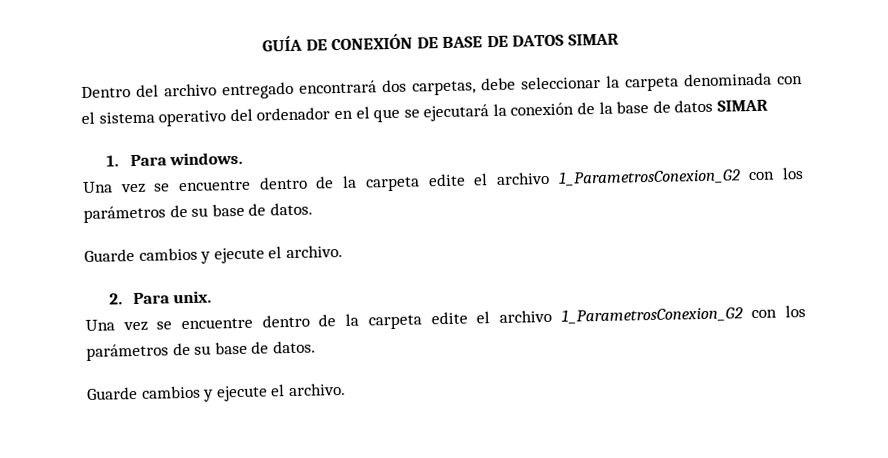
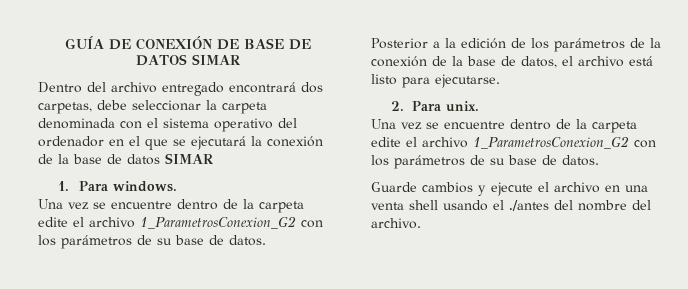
[84,244,343,264] Guarde cambios y ejecute el archivo. -> [371,38,661,52] [371,56,653,68] [371,74,500,88] Posterior a la edición de los parámetros de la conexión de la base de datos, el archivo está listo para ejecutarse.
(286, 390) none -> [554,182,648,193] [371,200,651,211] archivo en una venta shell usando el ./antes del nombre del

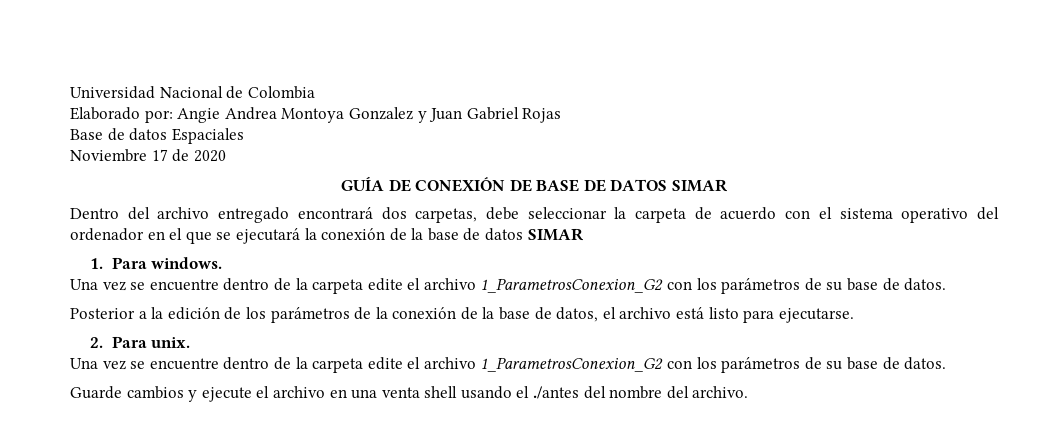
(64, 42) none -> [70,86,315,99] [70,107,562,123] [70,128,244,144] [70,149,226,162] Universidad Nacional de Colombia // Elaborado por: Angie Andrea Montoya Gonzalez y Juan Gabriel Rojas // Base de datos Espaciales // Noviembre 17 de 2020 //
[38,118,115,129] denominada -> [694,207,777,220] de acuerdo

